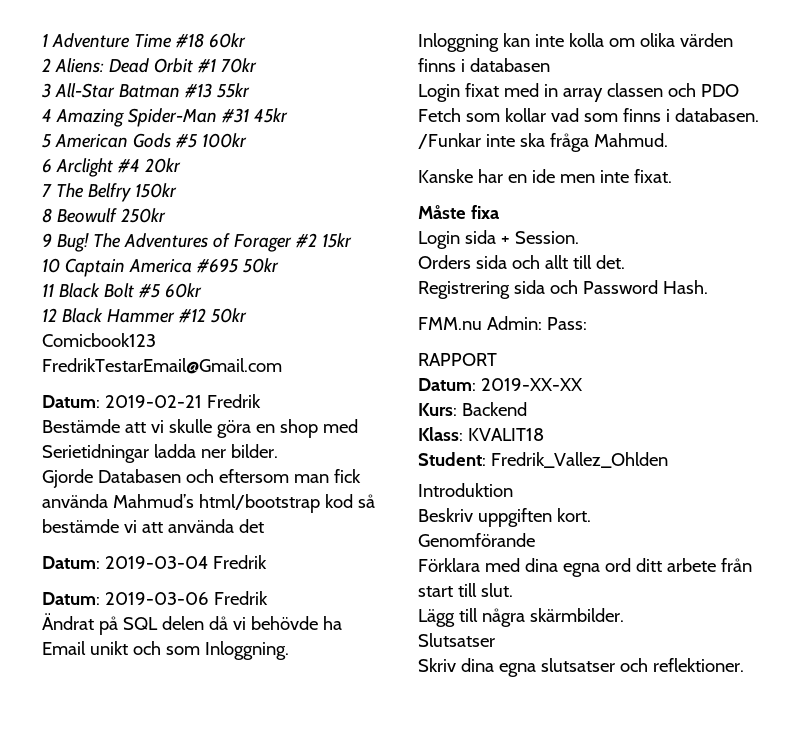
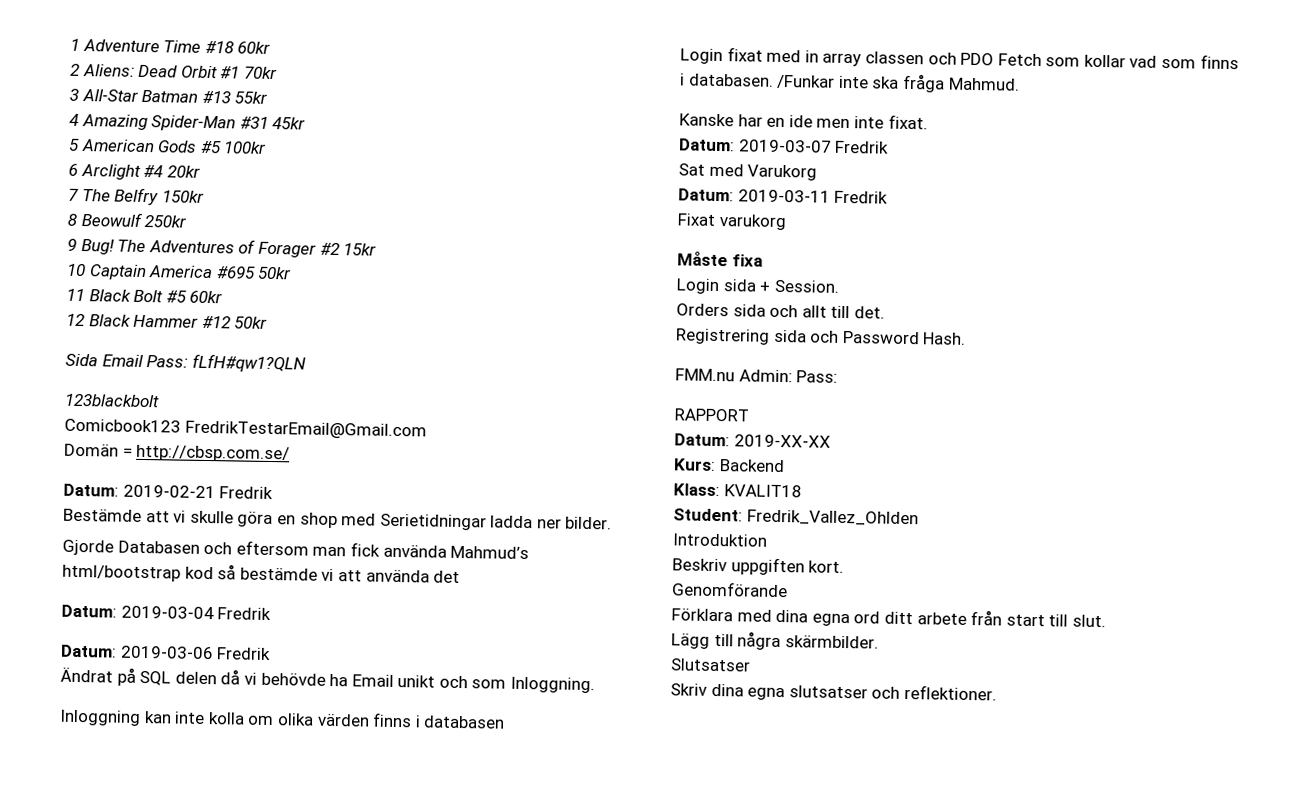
(247, 315) none -> [65,353,306,373] [64,393,160,408] // Sida Email Pass: fLfH#qw1?QLN // 123blackbolt
(282, 366) none -> [64,443,291,463] // Domän = http://cbsp.com.se/
(672, 176) none -> [679,138,890,154] [678,163,818,181] [678,188,889,204] [677,213,787,231] // Datum: 2019-03-07 Fredrik // Sat med Varukorg // Datum: 2019-03-11 Fredrik // Fixat varukorg

